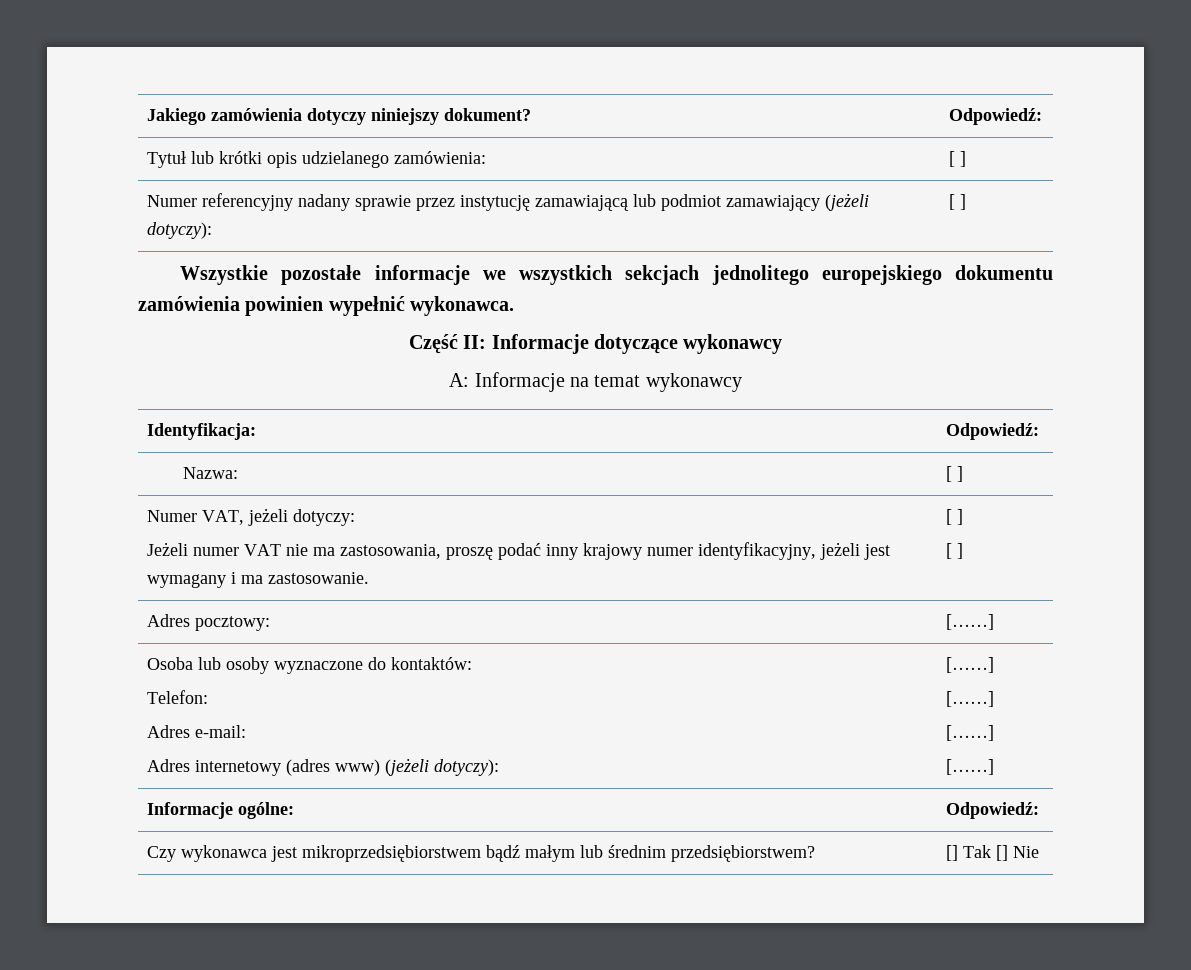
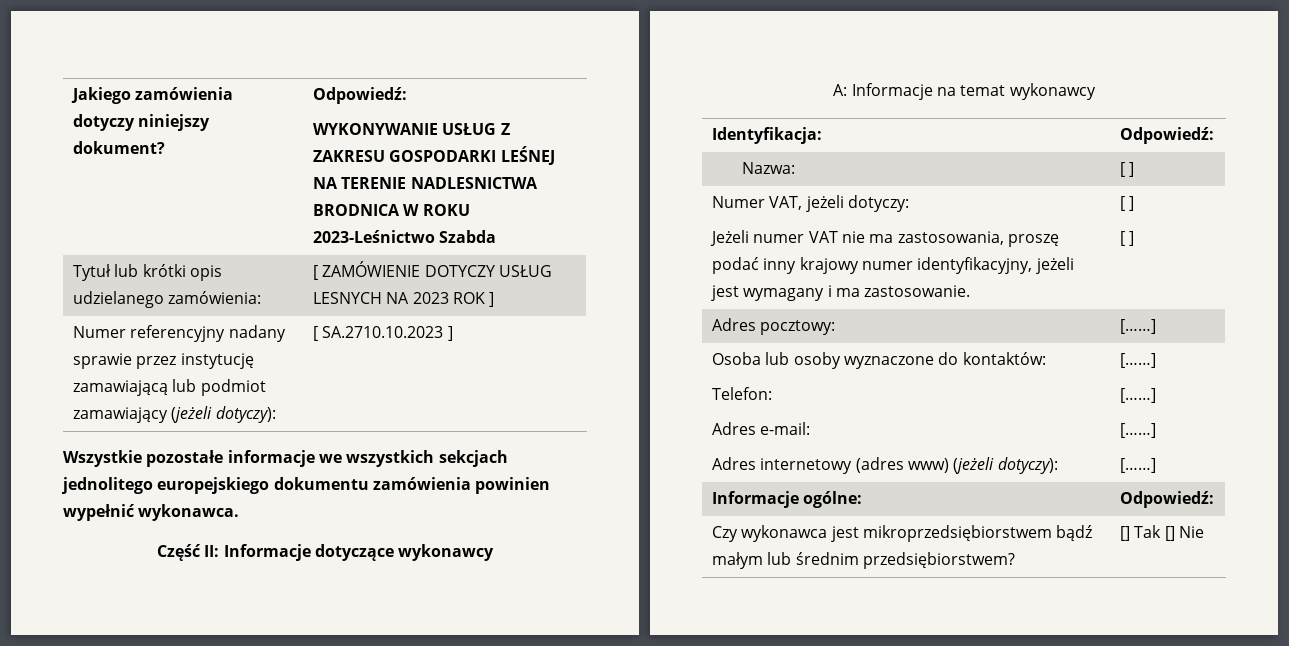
(1042, 116) none -> [312,123,510,135] [312,146,555,165] [312,177,538,189] [312,204,470,216] [312,230,497,243] // WYKONYWANIE USŁUG Z ZAKRESU GOSPODARKI LEŚNEJ NA TERENIE NADLESNICTWA BRODNICA W ROKU 2023-Leśnictwo Szabda
(955, 159) none -> [322,261,552,277] [312,292,485,304] ZAMÓWIENIE DOTYCZY USŁUG LESNYCH NA 2023 ROK
(955, 202) none -> [322,326,444,338] SA.2710.10.2023

